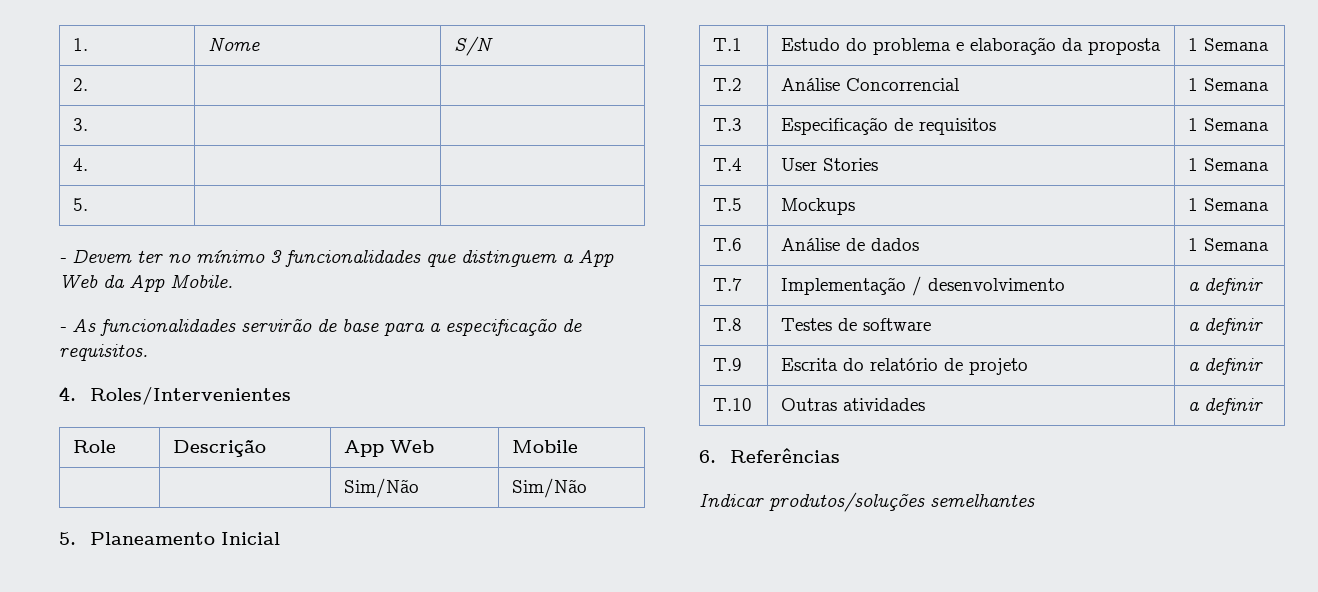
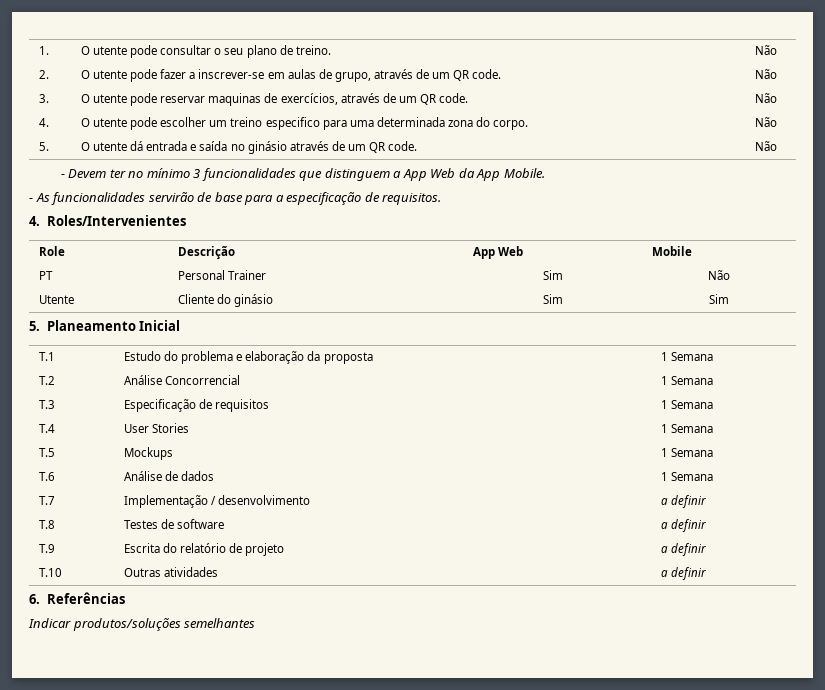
[208,37,261,51] [454,36,494,56] [73,78,89,91] [73,118,89,131] [73,158,89,171] [73,198,89,211] Nome | S/N // 2. | | // 3. | | // 4. | | // 5. | | -> [80,45,331,58] [754,45,777,55] [38,70,49,79] [80,69,502,82] [754,69,777,79] [38,94,49,103] [80,93,469,106] [754,93,777,103] [38,118,49,127] [80,117,529,130] [754,117,777,127] [38,142,49,151] [80,141,418,154] [754,141,777,151] O utente pode consultar o seu plano de treino. | Não // 2. | O utente pode fazer a inscrever-se em aulas de grupo, através de um QR code. | Não // 3. | O utente pode reservar maquinas de exercícios, através de um QR code. | Não // 4. | O utente pode escolher um treino especifico para uma determinada zona do corpo. | Não // 5. | O utente dá entrada e saída no ginásio através de um QR code. | Não
[344,478,420,498] [512,478,588,498] | | Sim/Não | Sim/Não -> [38,271,53,280] [177,270,266,280] [543,270,563,280] [708,270,730,280] [38,295,74,304] [177,294,274,307] [543,294,563,304] [709,294,729,304] PT | Personal Trainer | Sim | Não // Utente | Cliente do ginásio | Sim | Sim

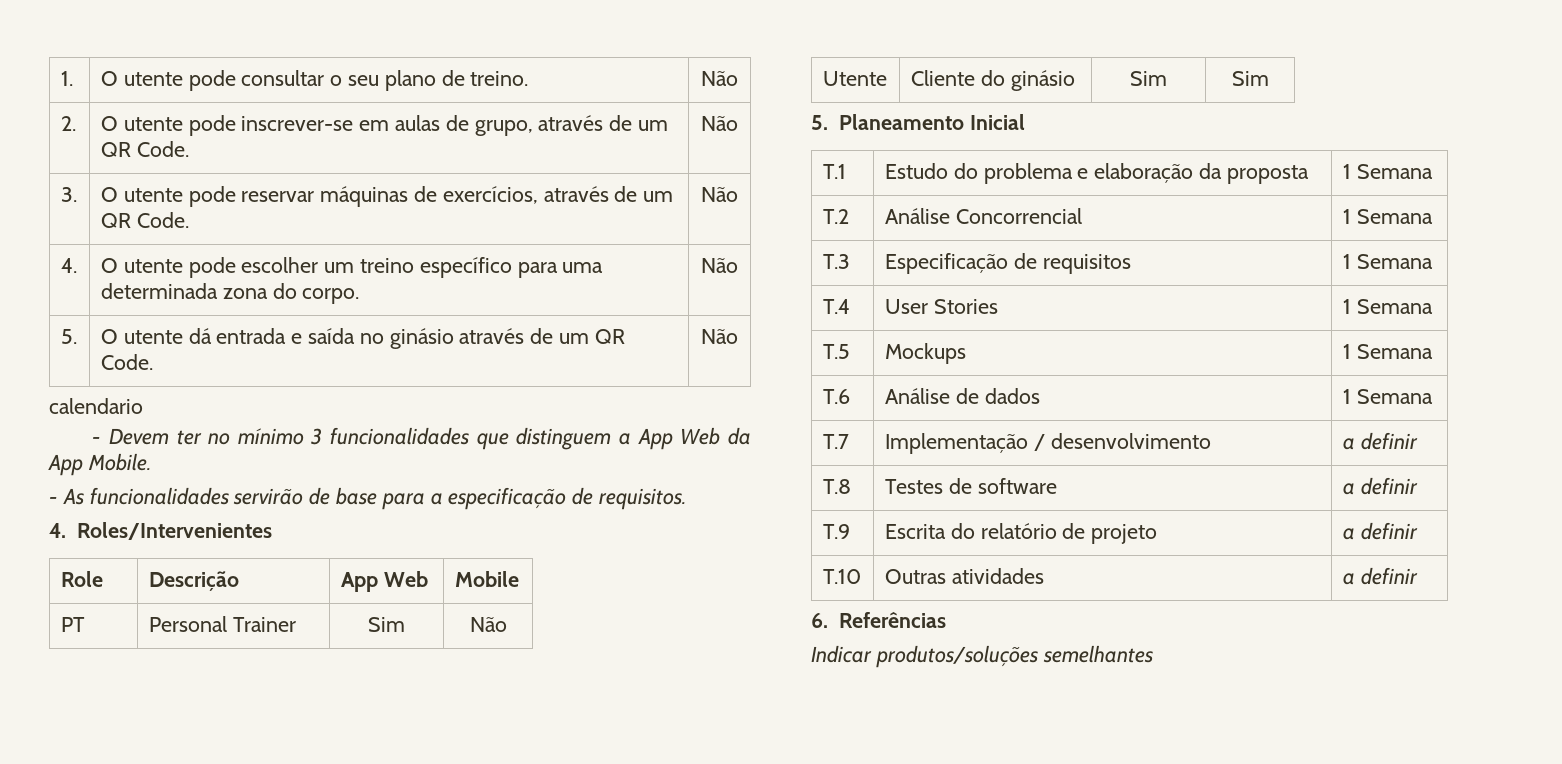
[160,69,196,79] fazer a -> (236, 125) none
[472,69,502,79] code. -> [136,141,189,157] Code.
[208,93,262,106] maquinas -> [320,186,409,207] máquinas
[439,93,469,103] code. -> [136,212,189,228] Code.
[265,117,320,130] especifico -> [419,257,512,278] específico
[388,141,418,151] [754,141,777,151] code. | Não -> [100,354,153,370] [701,329,738,344] [49,398,143,414] Code. | Não // calendario

